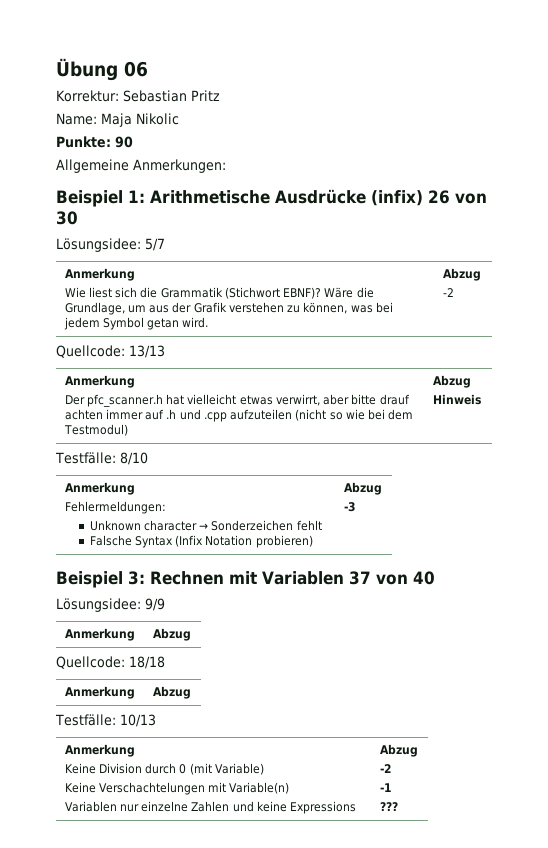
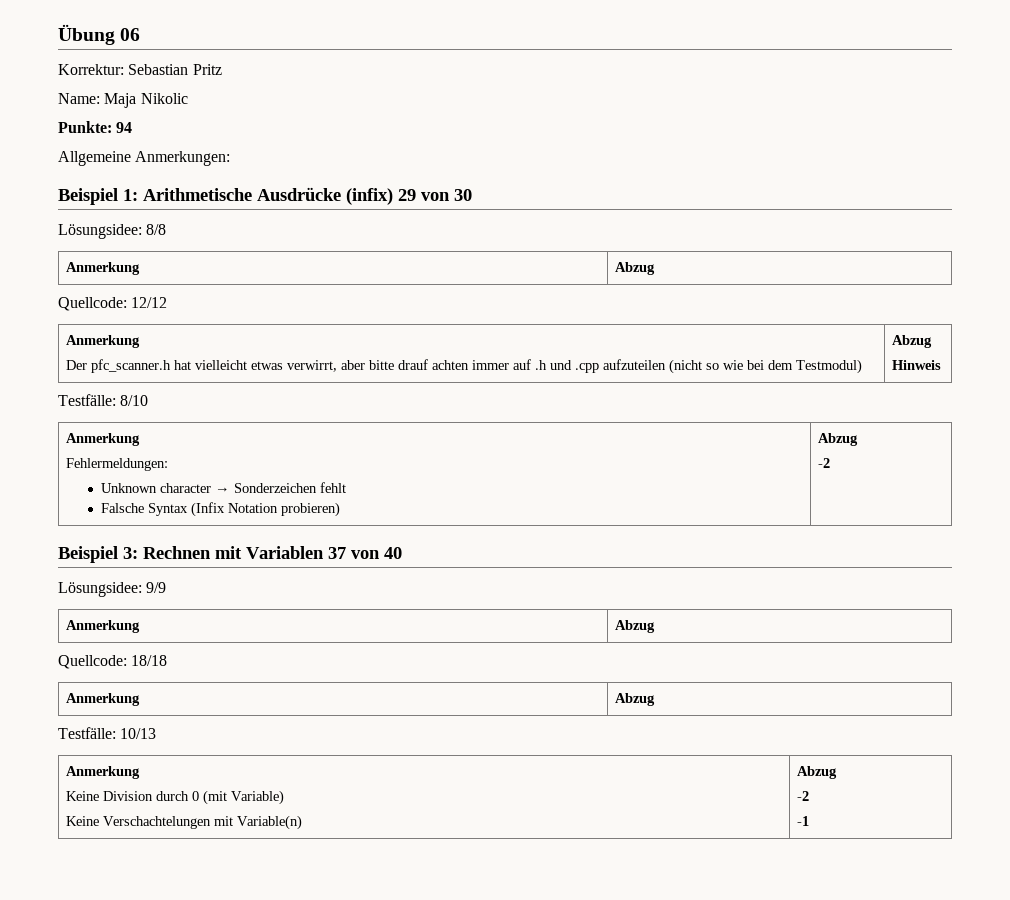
[115,136,133,148] 90 -> [116,122,133,133] 94
[428,190,450,204] 26 -> [398,189,416,201] 29
[145,238,165,251] [64,268,135,281] [64,287,374,299] [64,302,393,315] [63,317,209,330] [442,268,481,281] [442,288,454,297] [56,345,165,358] 5/7 // Anmerkung // Wie liest sich die Grammatik (Stichwort EBNF)? Wäre die Grundlage, um aus der Grafik verstehen zu können, was bei jedem Symbol getan wird. | Abzug // -2 // Quellcode: 13/13 -> [146,224,167,235] [66,262,141,275] [615,262,656,275] [58,297,168,311] 8/8 // Anmerkung | Abzug // Quellcode: 12/12
[343,502,356,512] -3 -> [818,458,831,468] -2
[64,801,357,814] // Variablen nur einzelne Zahlen und keine Expressions -> (303, 822) none
[379,802,398,811] // ??? -> (810, 821) none

